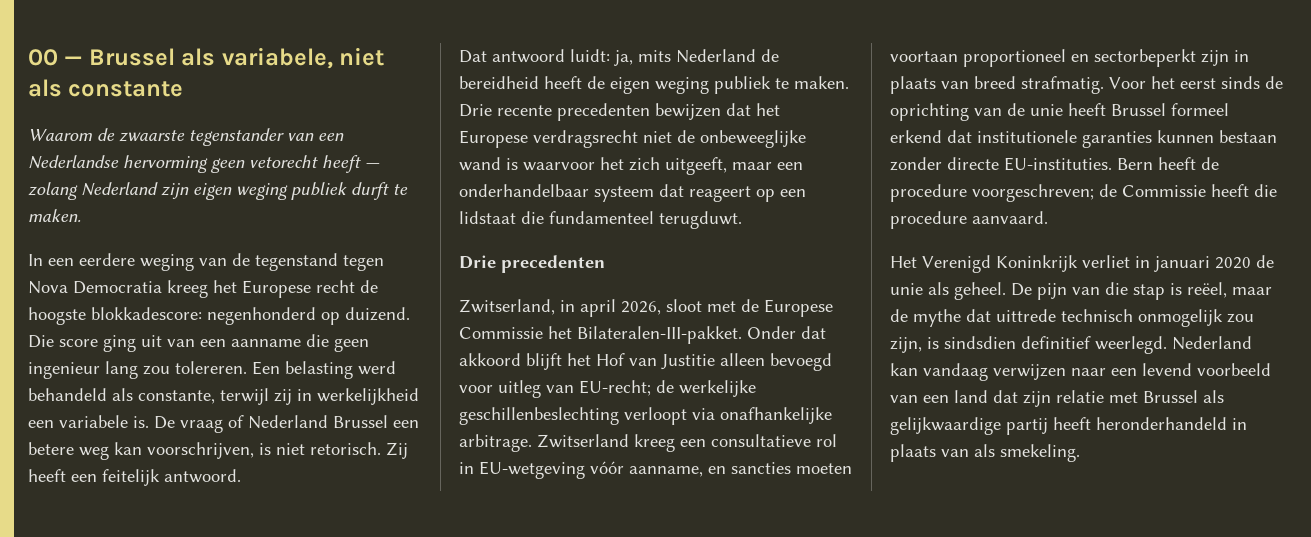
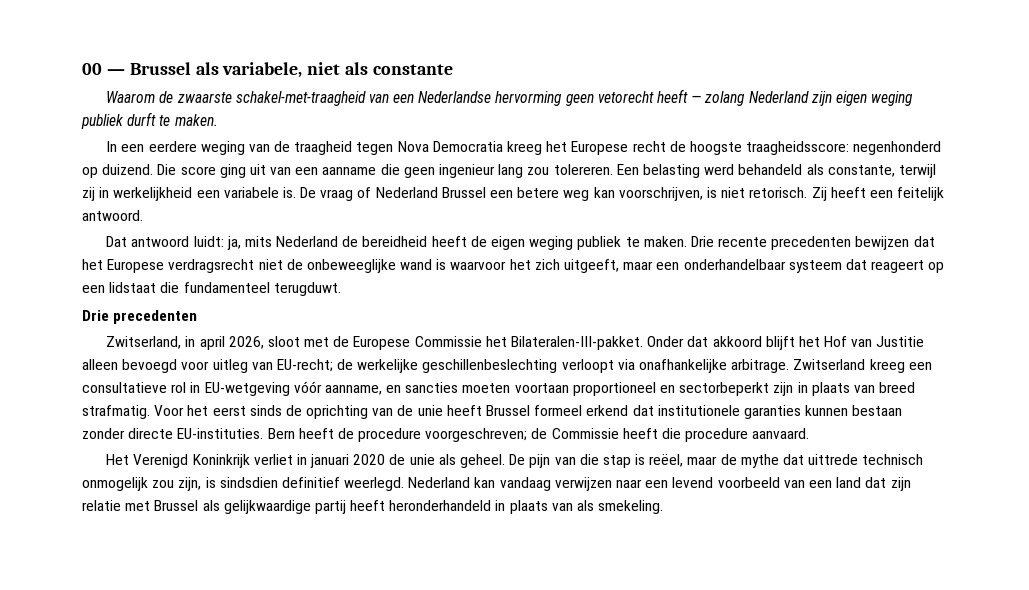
[189,128,284,146] tegenstander -> [235,91,366,106] schakel-met-traagheid
[255,253,338,271] tegenstand -> [294,141,353,155] traagheid
[91,307,202,320] blokkadescore: -> [746,141,850,155] traagheidsscore:

